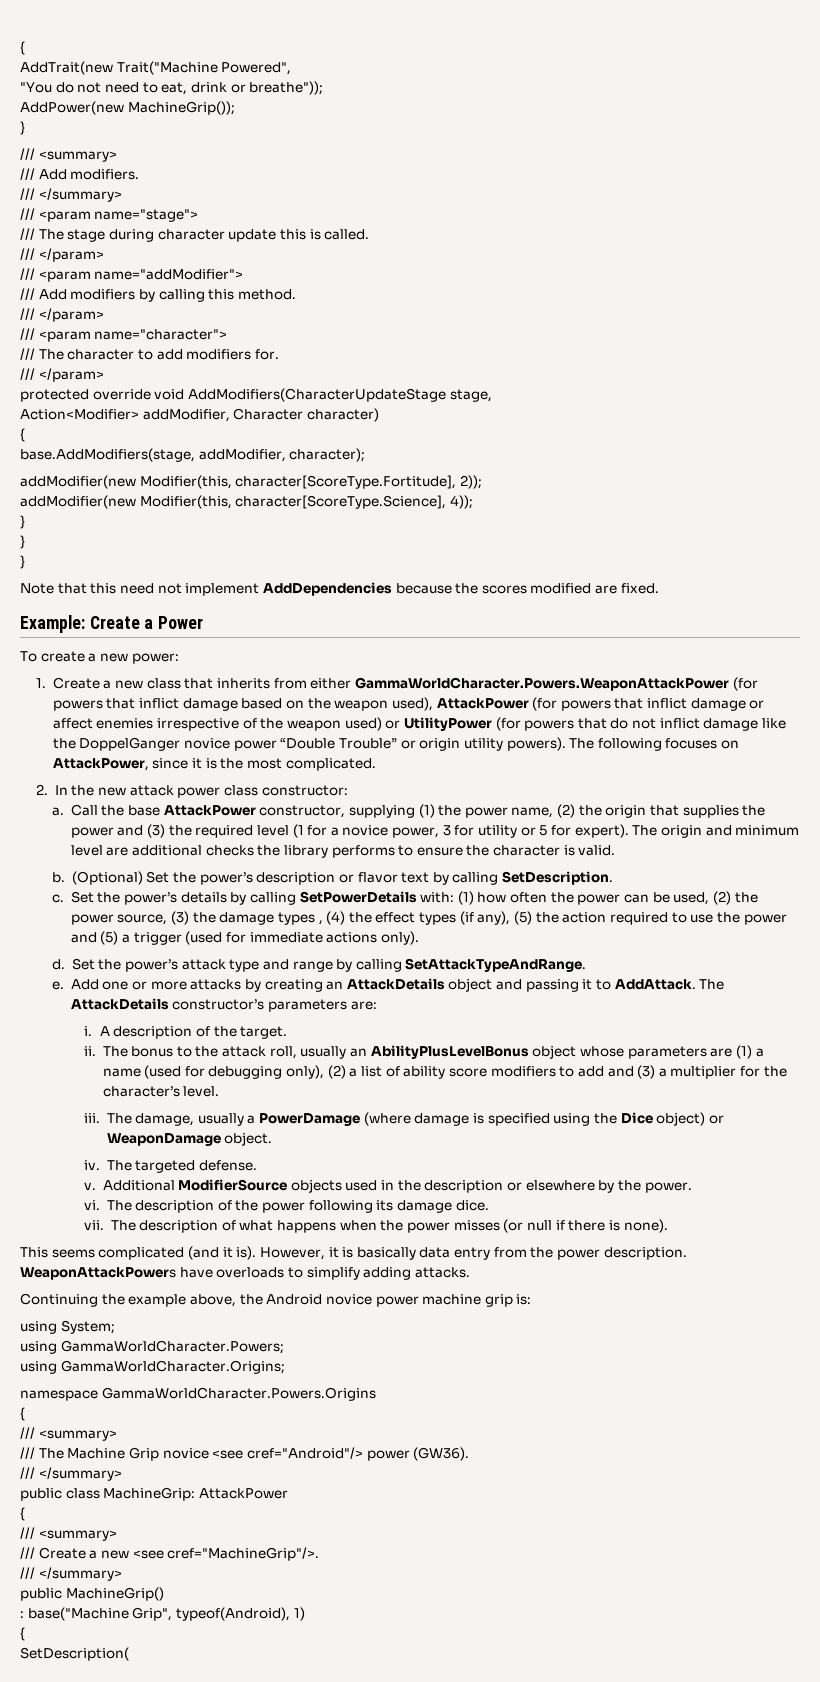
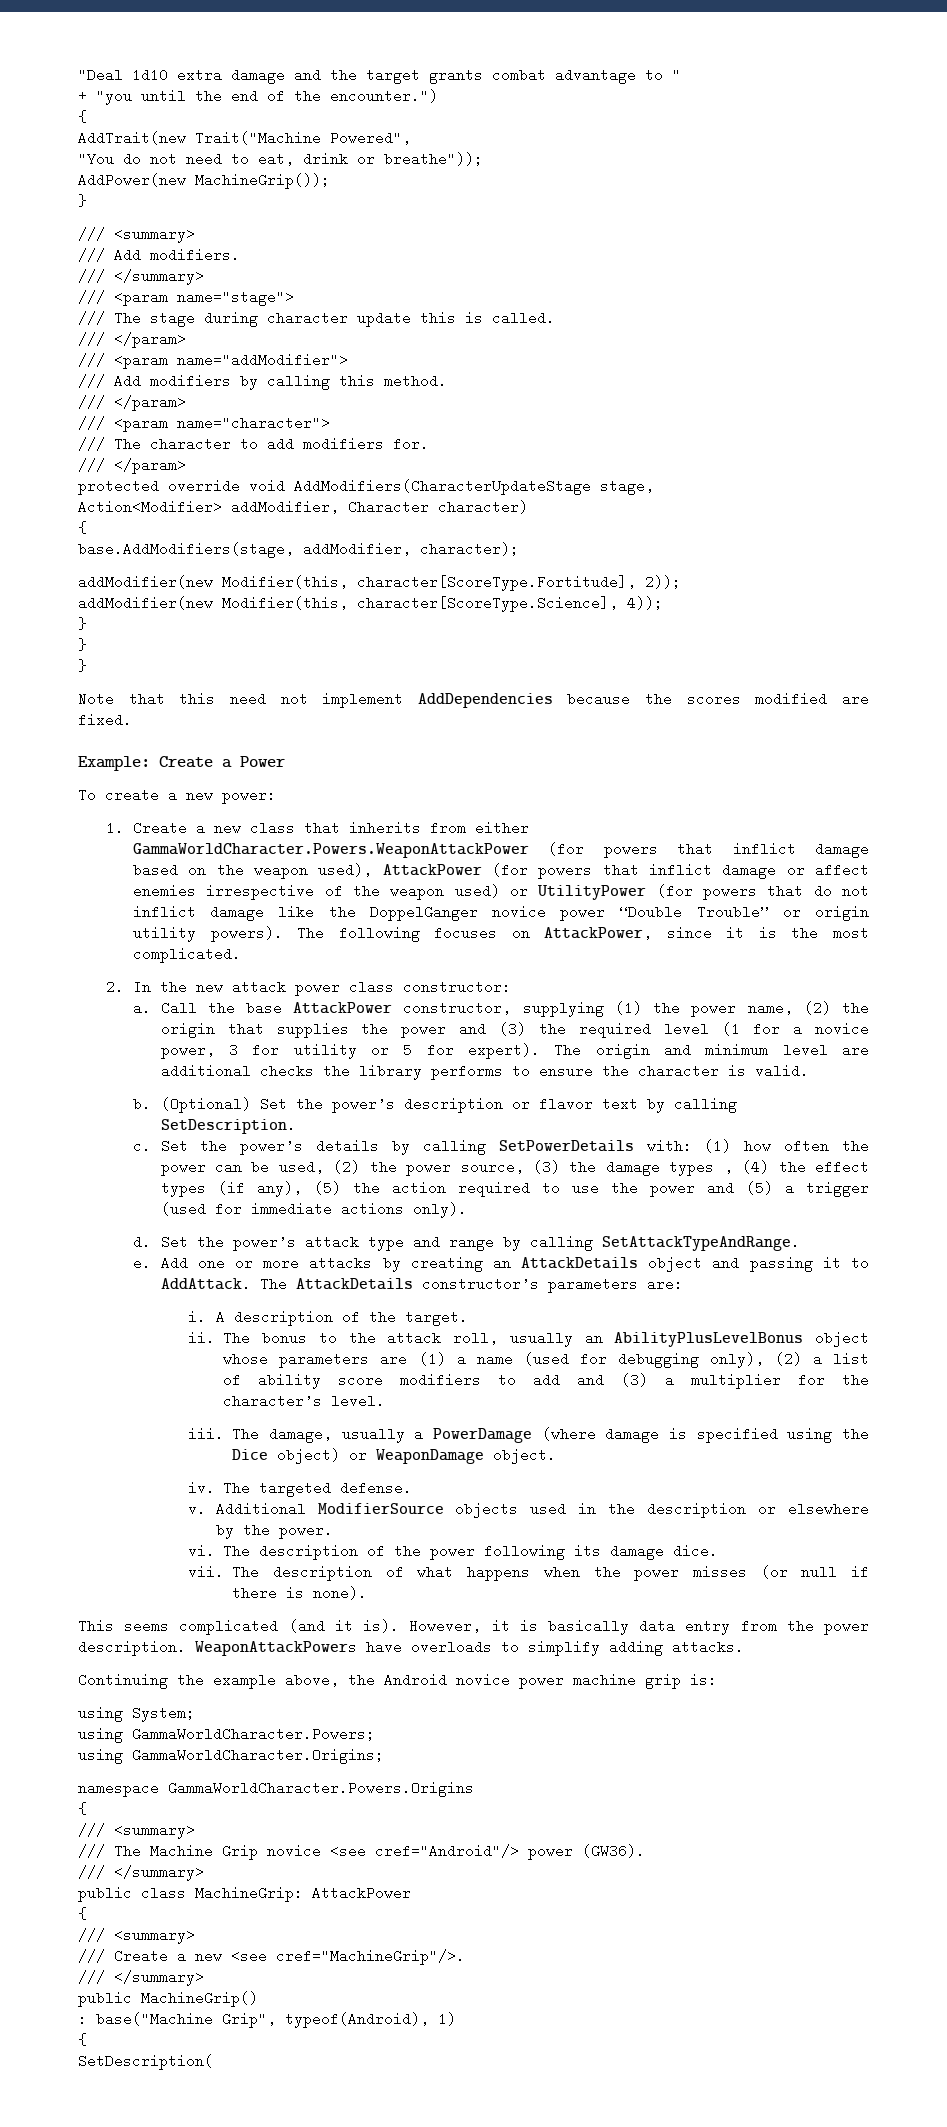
(20, 48) none -> [78,68,681,84] [78,89,438,105] "Deal 1d10 extra damage and the target grants combat advantage to " // + "you until the end of the encounter.") //

